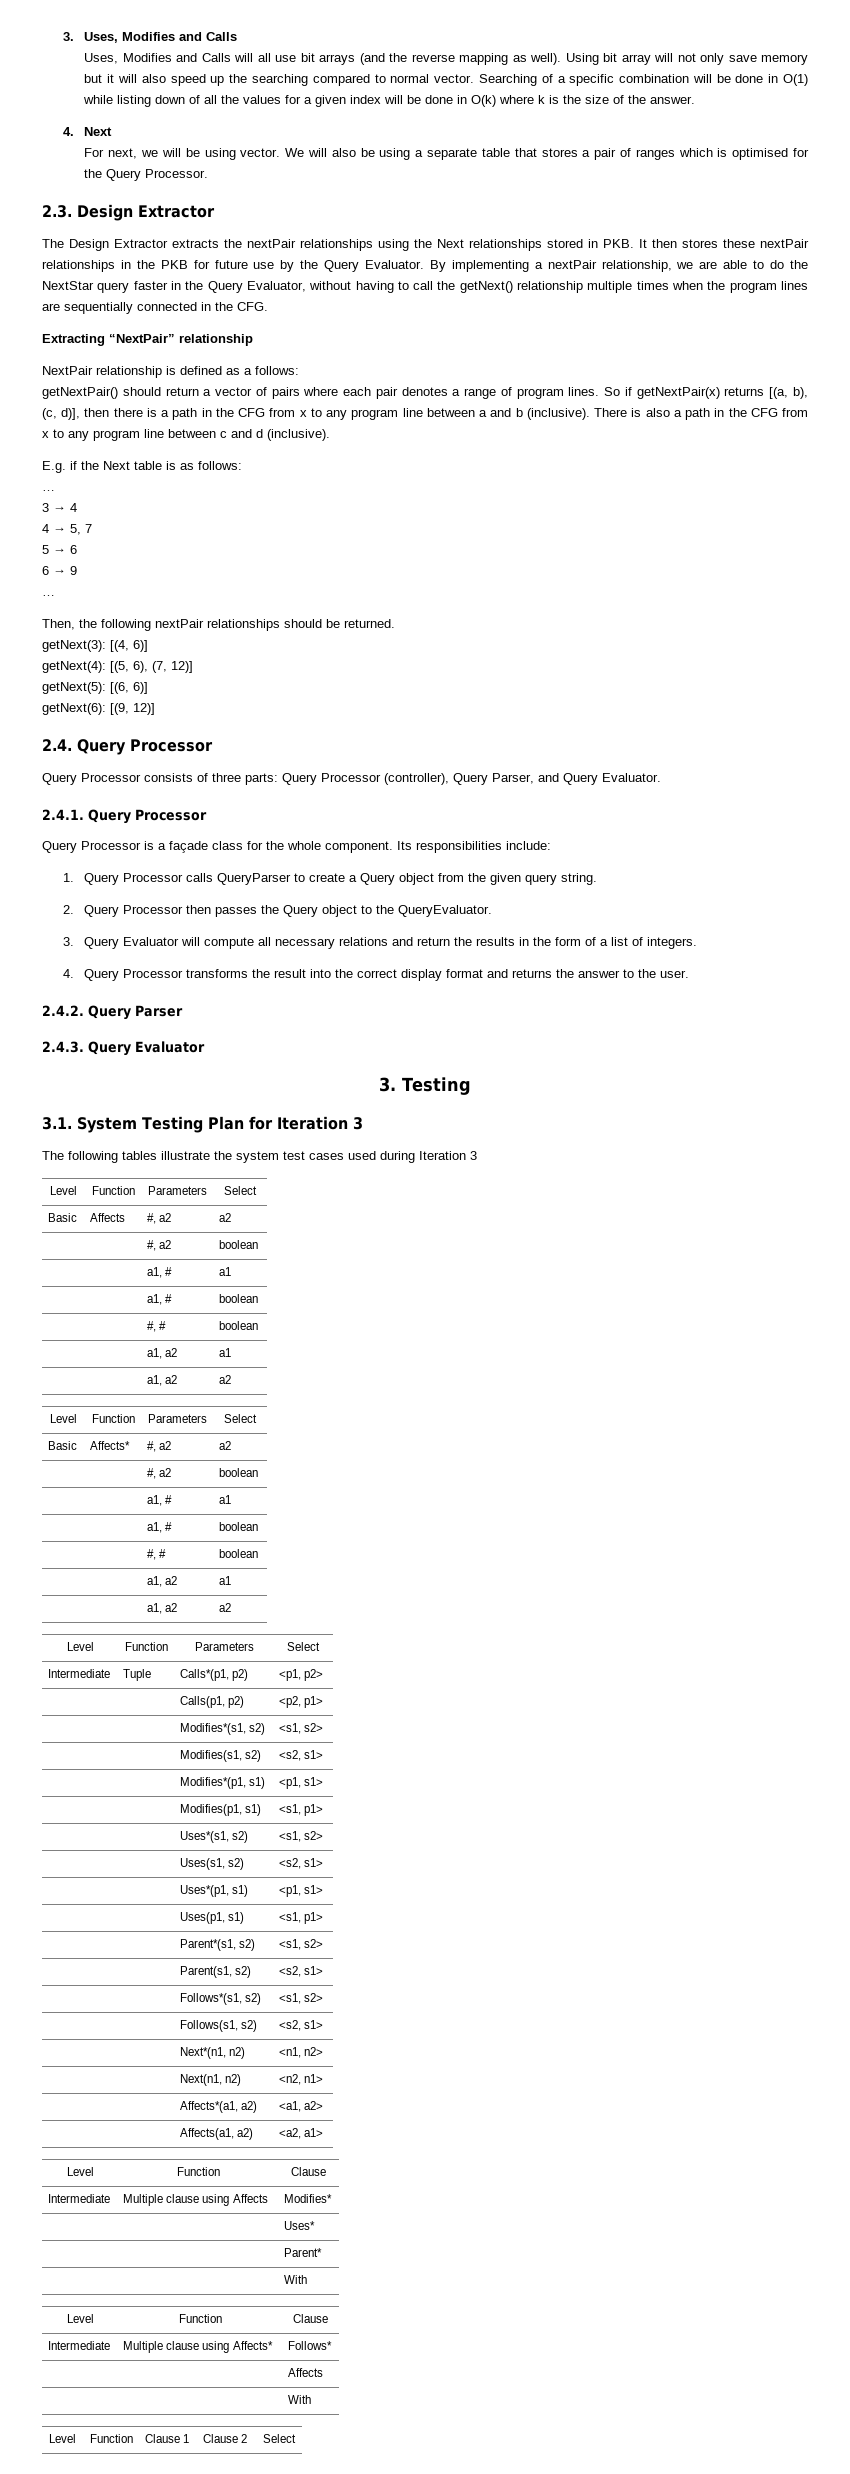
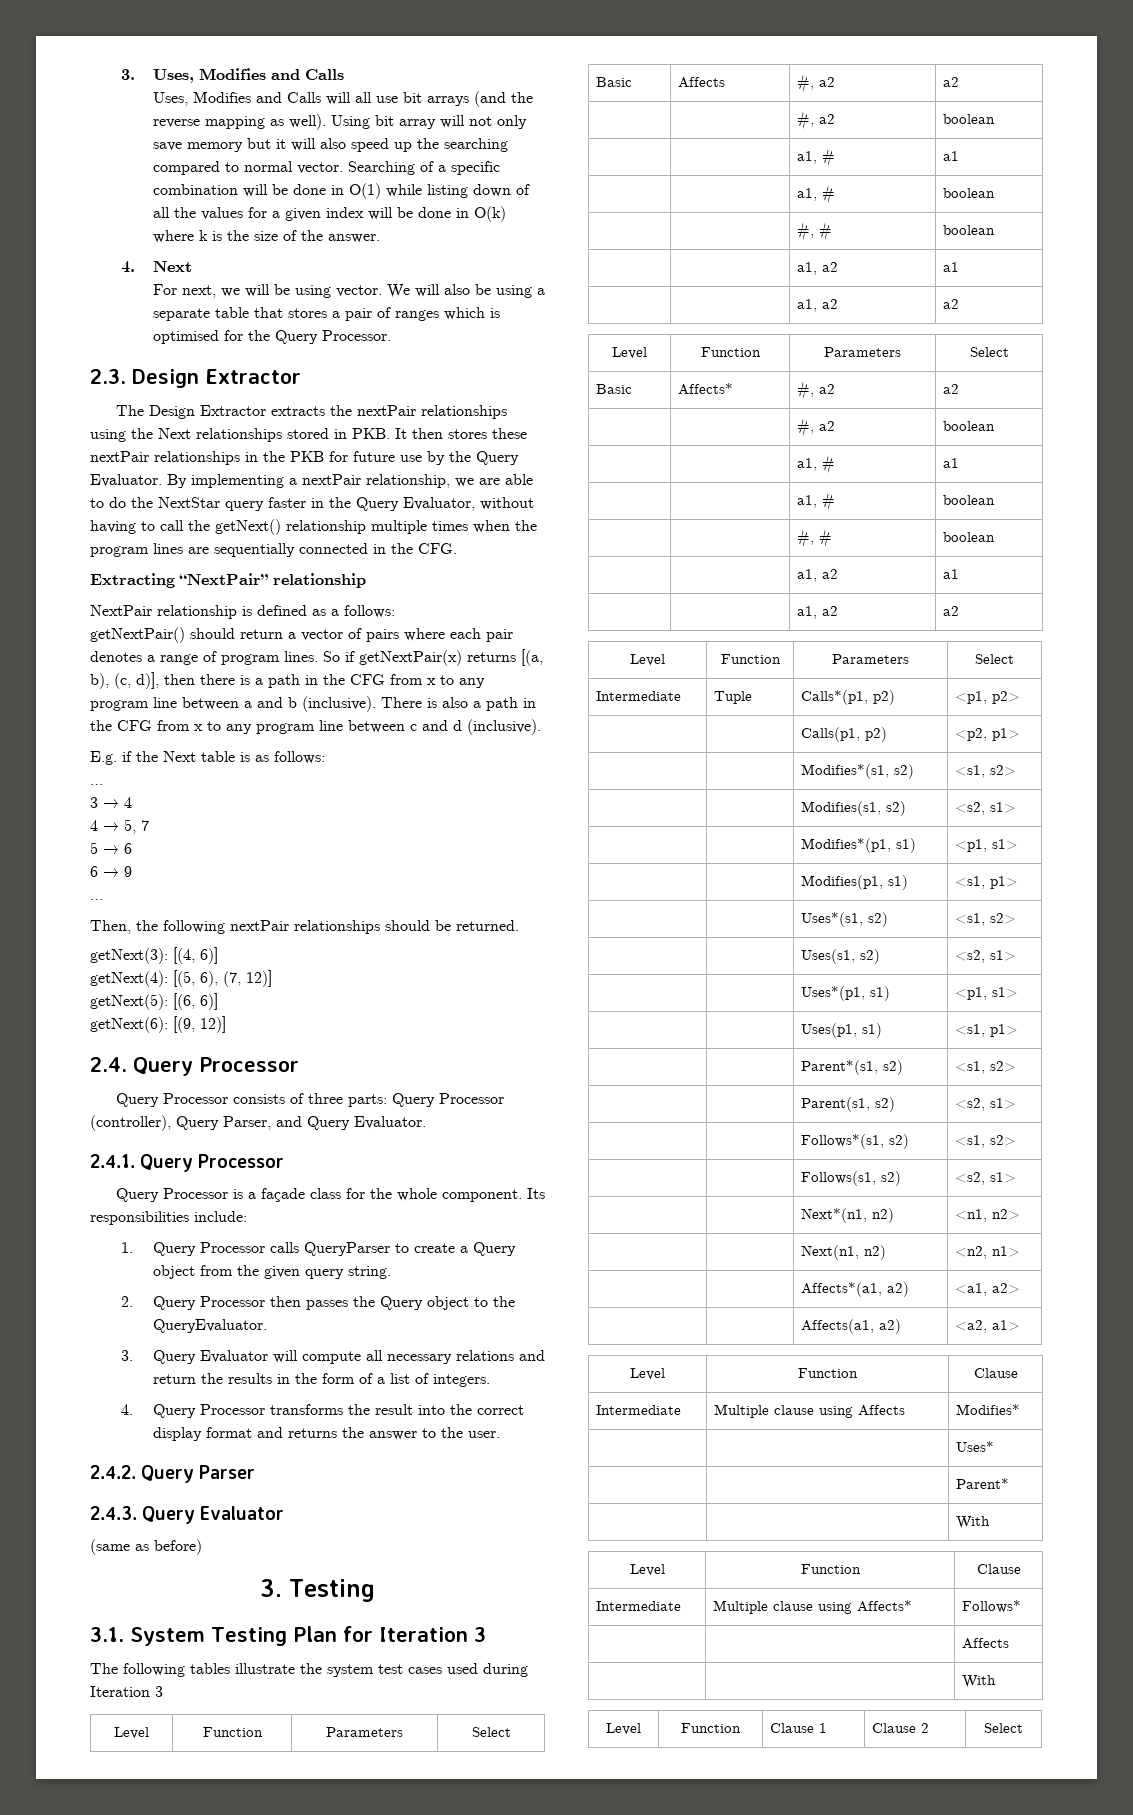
(205, 1047) none -> [90,1539,202,1555] // (same as before)

